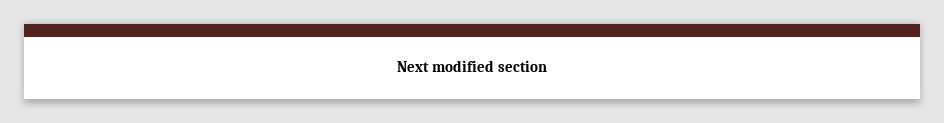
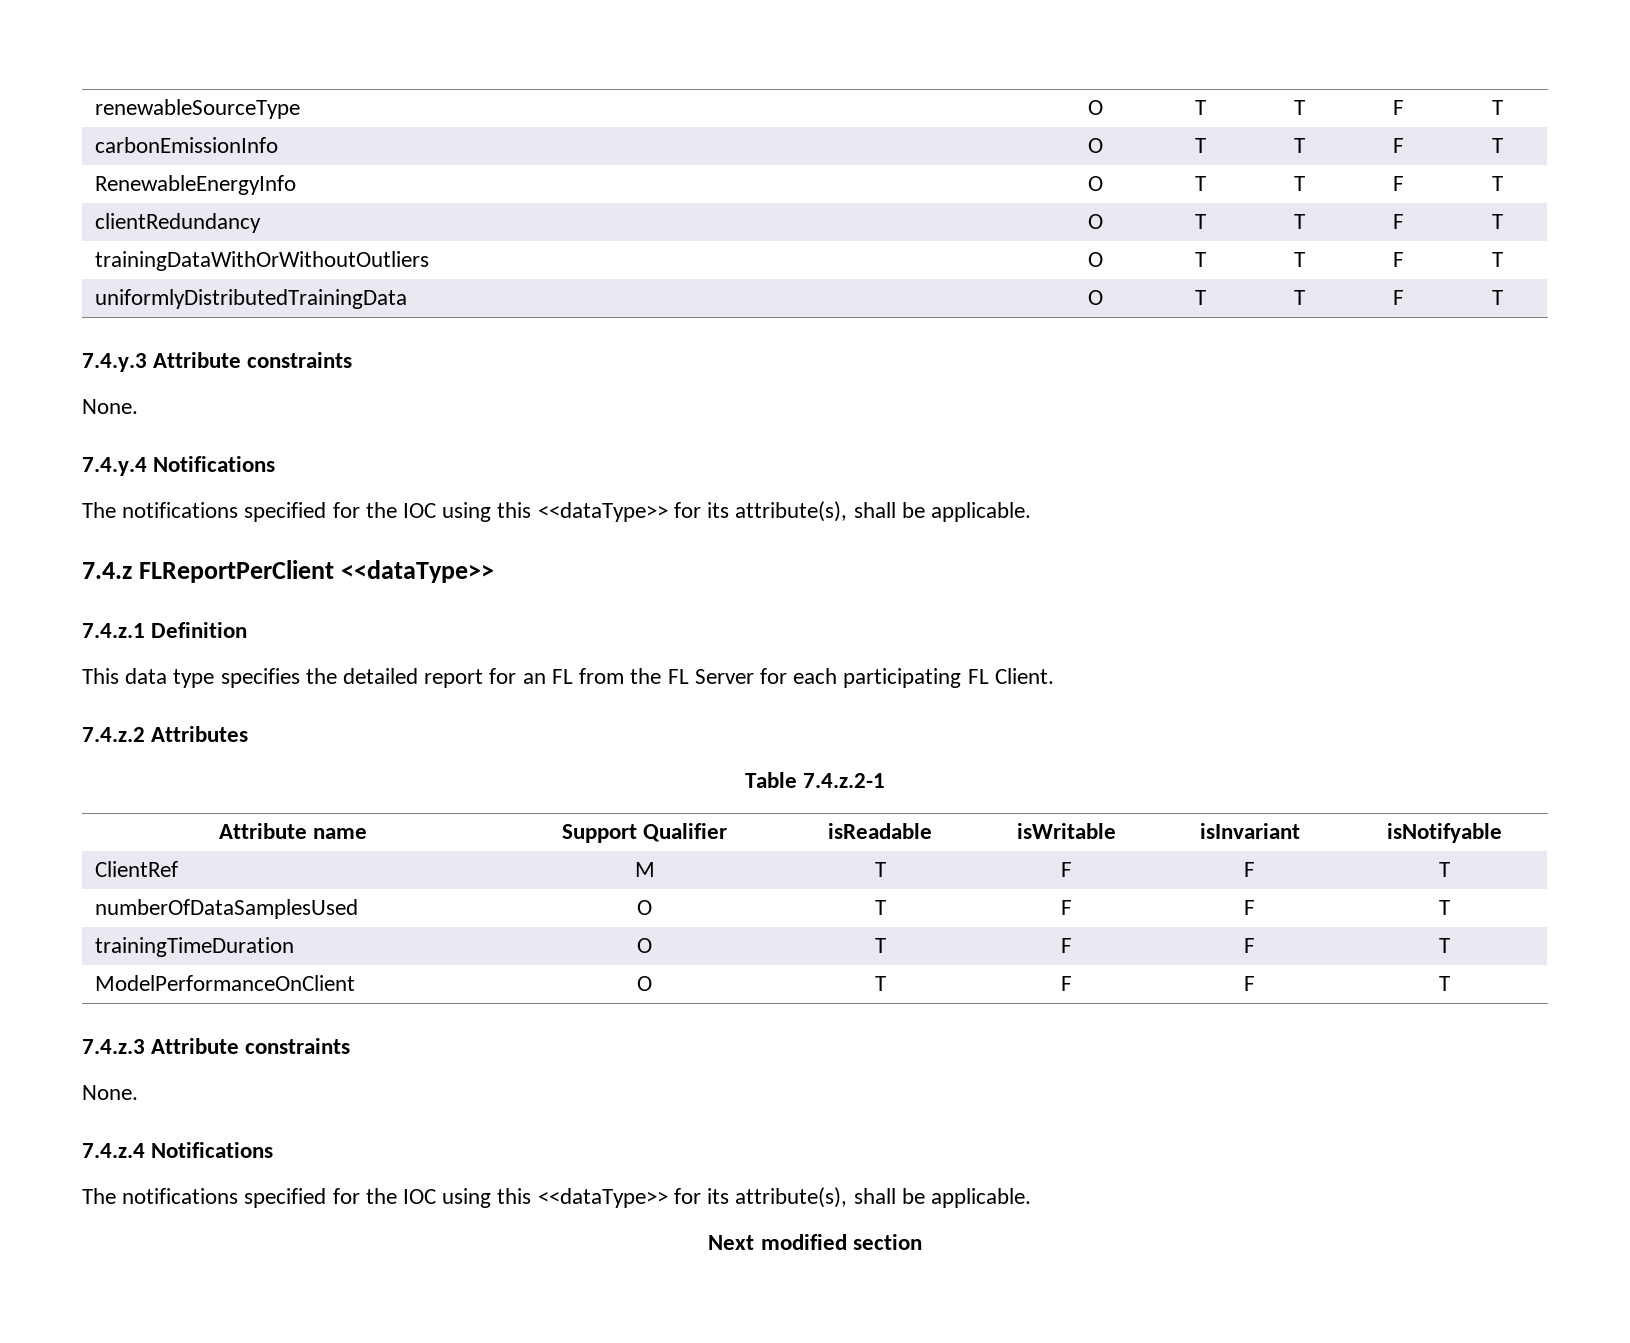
(397, 66) none -> [94,99,300,119] [1088,100,1103,115] [1194,100,1206,115] [1293,100,1305,115] [1392,100,1404,115] [1492,100,1503,115] [94,137,278,153] [1088,138,1103,153] [1194,138,1206,153] [1293,138,1305,153] [1392,138,1404,153] [1492,138,1503,153] [94,175,296,195] [1088,176,1103,191] [1194,176,1206,191] [1293,176,1305,191] [1392,176,1404,191] [1492,176,1503,191] [94,213,261,233] [1088,214,1103,229] [1194,214,1206,229] [1293,214,1305,229] [1392,214,1404,229] [1492,214,1503,229] [94,251,429,271] [1088,252,1103,267] [1194,252,1206,267] [1293,252,1305,267] [1392,252,1404,267] [1492,252,1503,267] [94,289,407,309] [1088,290,1103,305] [1194,290,1206,305] [1293,290,1305,305] [1392,290,1404,305] [1492,290,1503,305] [82,352,353,372] [82,399,138,414] [82,456,276,476] [82,501,1031,522] [82,560,495,583] [82,622,248,638] [82,668,1054,688] [82,726,249,742] [744,772,886,788] [218,823,368,839] [561,823,728,843] [828,823,932,839] [1016,823,1116,839] [1199,823,1300,839] [1387,823,1502,843] [94,861,178,877] [634,862,655,877] [874,862,886,877] [1060,862,1072,877] [1244,862,1255,877] [1439,862,1450,877] [94,899,358,919] [637,900,652,915] [874,900,886,915] [1060,900,1072,915] [1244,900,1255,915] [1439,900,1450,915] [94,937,294,957] [637,938,652,953] [874,938,886,953] [1060,938,1072,953] [1244,938,1255,953] [1439,938,1450,953] [94,975,355,991] [637,976,652,991] [874,976,886,991] [1060,976,1072,991] [1244,976,1255,991] [1439,976,1450,991] [82,1038,351,1054] [82,1085,138,1100] [82,1142,274,1158] [82,1187,1031,1208] renewableSourceType | O | T | T | F | T // carbonEmissionInfo | O | T | T | F | T // RenewableEnergyInfo | O | T | T | F | T // clientRedundancy | O | T | T | F | T // trainingDataWithOrWithoutOutliers | O | T | T | F | T // uniformlyDistributedTrainingData | O | T | T | F | T // 7.4.y.3 Attribute constraints // None. // 7.4.y.4 Notifications // The notifications specified for the IOC using this <<dataType>> for its attribute(s), shall be applicable. // 7.4.z FLReportPerClient <<dataType>> // 7.4.z.1 Definition // This data type specifies the detailed report for an FL from the FL Server for each participating FL Client. // 7.4.z.2 Attributes // Table 7.4.z.2-1 // Attribute name | Support Qualifier | isReadable | isWritable | isInvariant | isNotifyable // ClientRef | M | T | F | F | T // numberOfDataSamplesUsed | O | T | F | F | T // trainingTimeDuration | O | T | F | F | T // ModelPerformanceOnClient | O | T | F | F | T // 7.4.z.3 Attribute constraints // None. // 7.4.z.4 Notifications // The notifications specified for the IOC using this <<dataType>> for its attribute(s), shall be applicable. //

